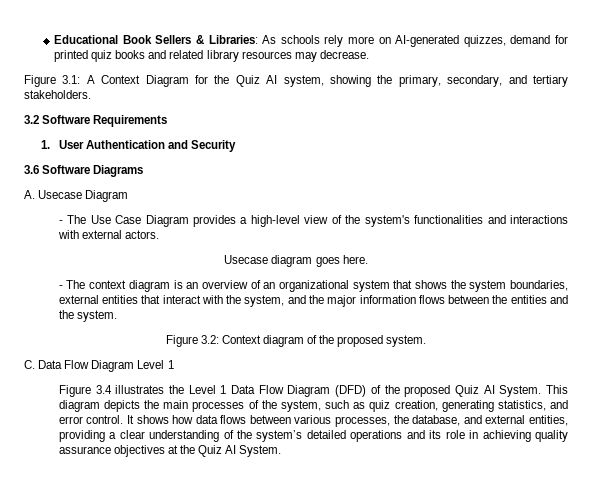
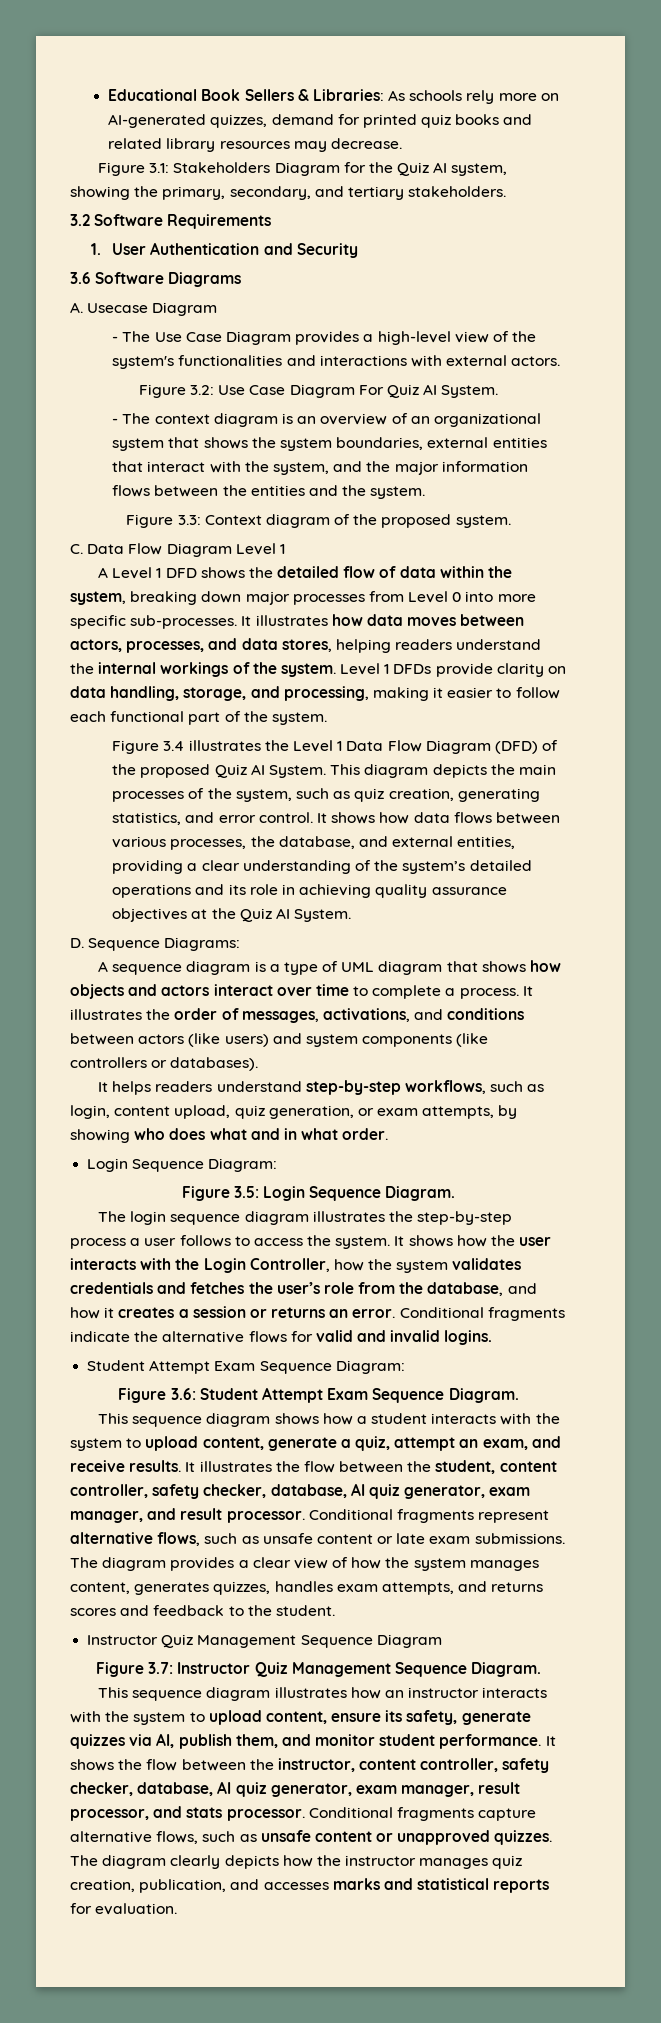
[86,75,141,84] A Context -> [173,162,271,173] Stakeholders
[224,255,368,267] Usecase diagram goes here. -> [138,384,499,398] Figure 3.2: Use Case Diagram For Quiz AI System.
[200,335,219,344] 3.2: -> [177,515,201,525] 3.3:
(174, 364) none -> [97,566,513,579] [70,591,536,605] [70,614,525,629] [70,638,542,653] [70,662,567,677] [70,686,560,701] [70,711,327,725] // A Level 1 DFD shows the detailed flow of data within the system, breaking down major processes from Level 0 into more specific sub-processes. It illustrates how data moves between actors, processes, and data stores, helping readers understand the internal workings of the system. Level 1 DFDs provide clarity on data handling, storage, and processing, making it easier to follow each functional part of the system.
(282, 451) none -> [70,937,241,951] [97,960,562,975] [70,984,533,999] [70,1008,525,1023] [70,1033,489,1047] [70,1057,259,1071] [97,1080,545,1095] [70,1105,518,1119] [70,1128,389,1143] [87,1158,278,1172] [181,1186,456,1201] [97,1211,513,1225] [70,1235,552,1249] [70,1258,522,1273] [70,1282,537,1296] [70,1306,565,1321] [70,1330,493,1345] [87,1360,405,1374] [118,1387,519,1403] [97,1413,560,1427] [70,1436,561,1451] [70,1460,557,1474] [70,1483,531,1499] [70,1508,550,1523] [70,1532,565,1546] [70,1557,539,1571] [70,1581,544,1595] [70,1605,335,1616] [87,1634,442,1648] [95,1662,542,1677] [97,1687,548,1701] [70,1710,531,1725] [70,1733,556,1749] [70,1758,550,1773] [70,1781,521,1797] [70,1806,537,1821] [70,1830,553,1845] [70,1855,523,1869] [70,1878,550,1893] [70,1903,178,1915] // D. Sequence Diagrams: // A sequence diagram is a type of UML diagram that shows how objects and actors interact over time to complete a process. It illustrates the order of messages, activations, and conditions between actors (like users) and system components (like controllers or databases). // It helps readers understand step-by-step workflows, such as login, content upload, quiz generation, or exam attempts, by showing who does what and in what order. // Login Sequence Diagram: // Figure 3.5: Login Sequence Diagram. // The login sequence diagram illustrates the step-by-step process a user follows to access the system. It shows how the user interacts with the Login Controller, how the system validates credentials and fetches the user’s role from the database, and how it creates a session or returns an error. Conditional fragments indicate the alternative flows for valid and invalid logins. // Student Attempt Exam Sequence Diagram: // Figure 3.6: Student Attempt Exam Sequence Diagram. // This sequence diagram shows how a student interacts with the system to upload content, generate a quiz, attempt an exam, and receive results. It illustrates the flow between the student, content controller, safety checker, database, AI quiz generator, exam manager, and result processor. Conditional fragments represent alternative flows, such as unsafe content or late exam submissions. The diagram provides a clear view of how the system manages content, generates quizzes, handles exam attempts, and returns scores and feedback to the student. // Instructor Quiz Management Sequence Diagram // Figure 3.7: Instructor Quiz Management Sequence Diagram. // This sequence diagram illustrates how an instructor interacts with the system to upload content, ensure its safety, generate quizzes via AI, publish them, and monitor student performance. It shows the flow between the instructor, content controller, safety checker, database, AI quiz generator, exam manager, result processor, and stats processor. Conditional fragments capture alternative flows, such as unsafe content or unapproved quizzes. The diagram clearly depicts how the instructor manages quiz creation, publication, and accesses marks and statistical reports for evaluation.

